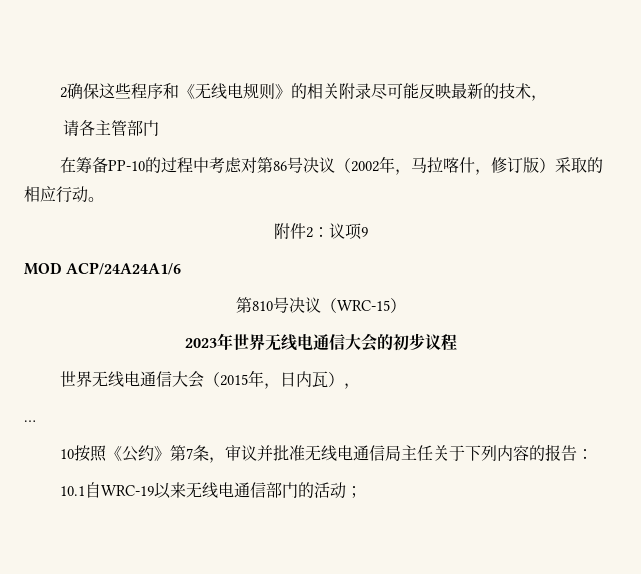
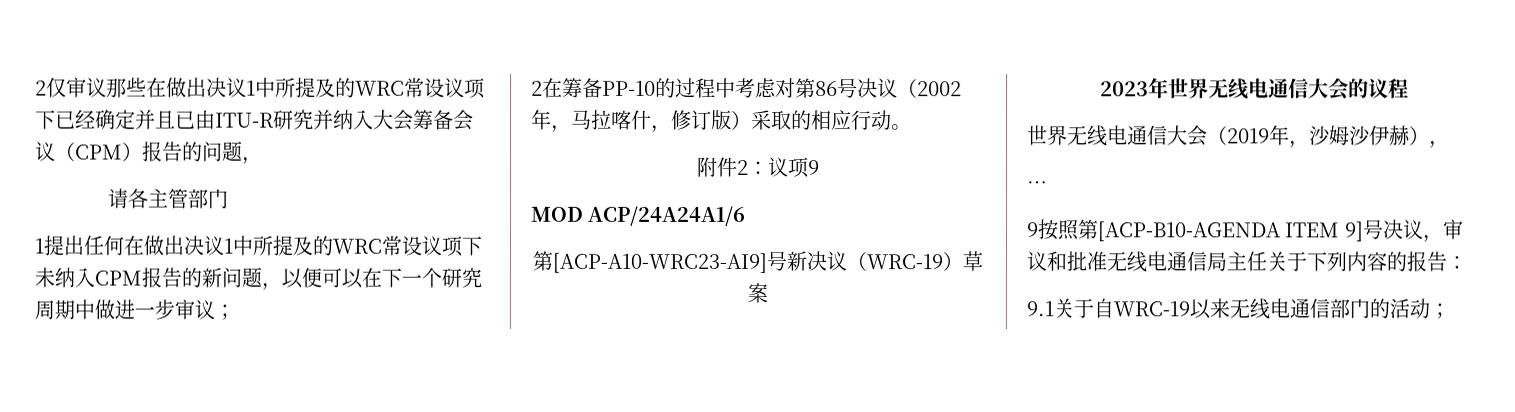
[59,83,547,101] [63,120,160,136] 2确保这些程序和《无线电规则》的相关附录尽可能反映最新的技术， // 请各主管部门 // -> [35,77,486,99] [35,109,474,131] [35,141,263,165] [106,188,229,209] [34,235,482,257] [34,267,482,291] [34,299,235,320] [531,80,543,96] 2仅审议那些在做出决议1中所提及的WRC常设议项下已经确定并且已由ITU-R研究并纳入大会筹备会议（CPM）报告的问题， // 请各主管部门 // 1提出任何在做出决议1中所提及的WRC常设议项下未纳入CPM报告的新问题，以便可以在下一个研究周期中做进一步审议； // 2
[251,297,406,313] 810号决议（WRC-15） -> [551,251,983,274] [746,282,768,304] [ACP-A10-WRC23-AI9]号新决议（WRC-19）草案
[392,333,425,351] 初步 -> (1369, 88) none
[219,370,360,389] [24,420,36,422] [59,444,273,463] 2015年，日内瓦）， // … // 10按照《公约》第7条，审议并 -> [1227,125,1450,149] [1027,181,1048,191] [1026,219,1463,243] [1026,251,1067,272] 2019年，沙姆沙伊赫）， // … // 9按照第[ACP-B10-AGENDA ITEM 9]号决议，审议和
[59,486,85,496] 10.1 -> [1026,298,1094,319] 9.1关于

